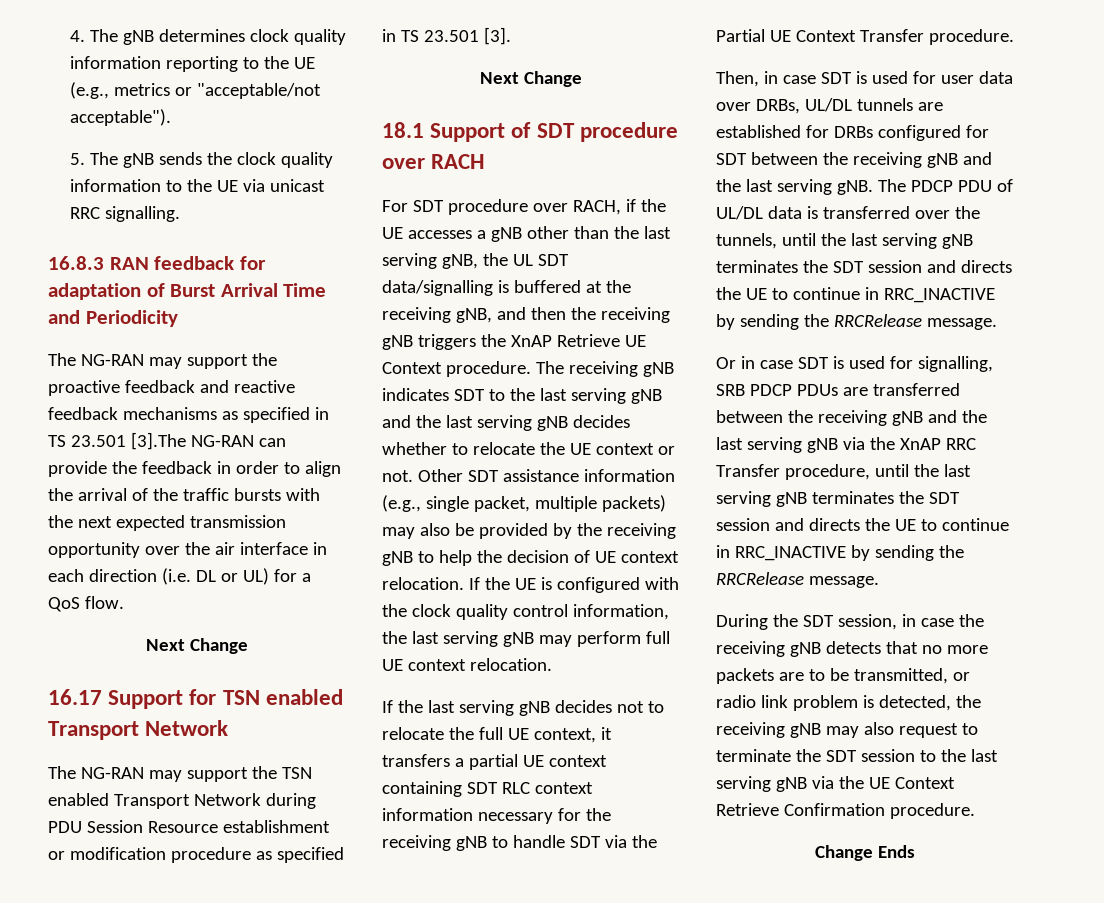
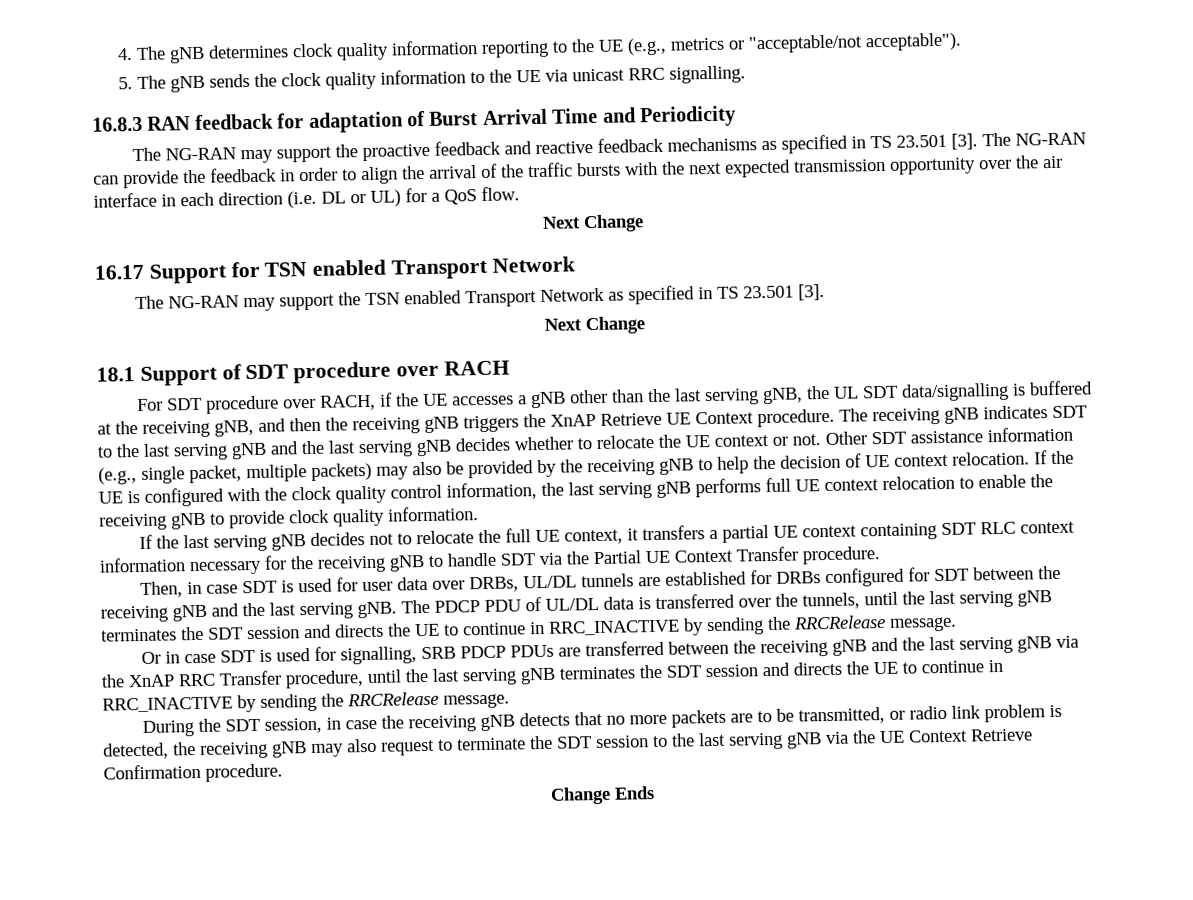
[130,432,186,450] [3].The -> [951,132,1012,150] [3]. The
[265,793,316,809] [48,820,330,833] [48,847,251,863] during PDU Session Resource establishment or modification procedure -> (606, 294) none
[538,631,641,647] may perform -> [695,478,761,498] performs
[469,658,552,671] relocation. -> [882,474,1053,491] [99,506,479,531] relocation to enable the receiving gNB to provide clock quality information.

